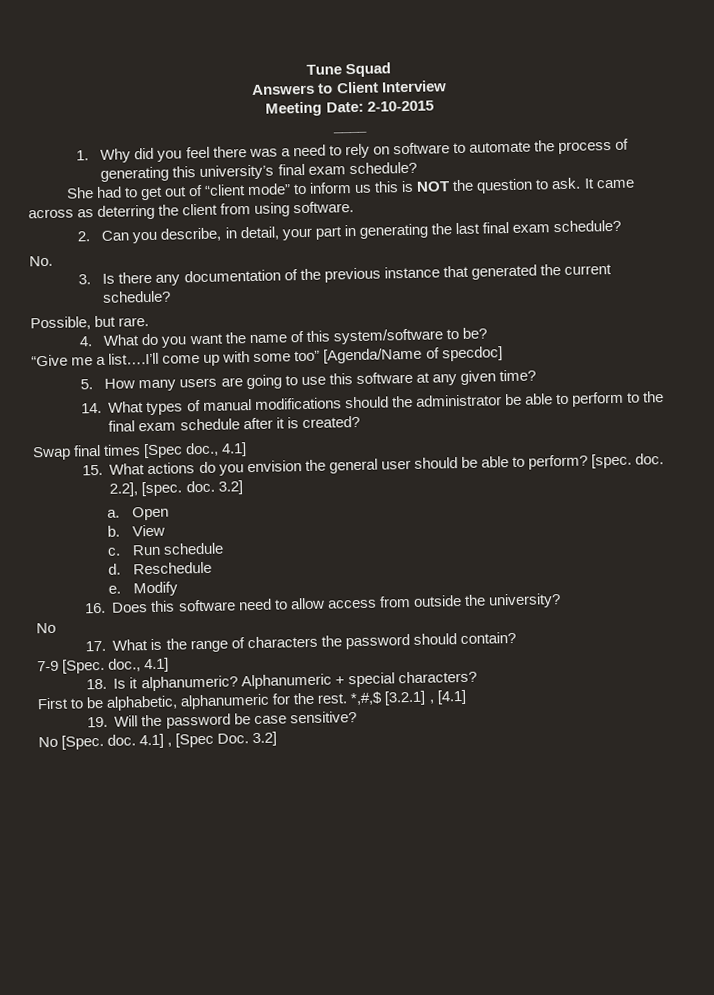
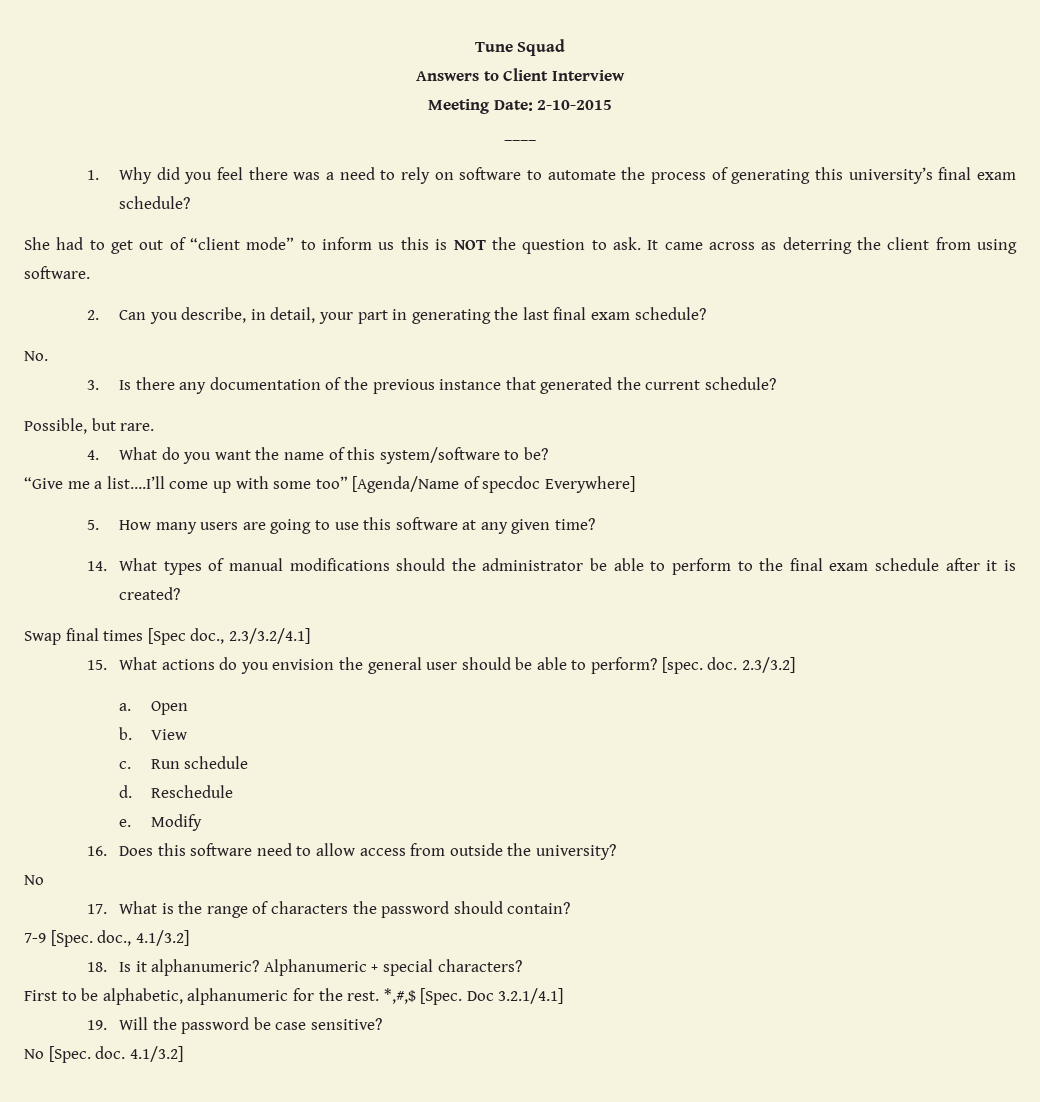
[441,346,503,362] specdoc] -> [482,476,636,493] specdoc Everywhere]
[221,442,248,457] 4.1] -> [228,628,310,644] 2.3/3.2/4.1]
[109,480,243,497] 2.2], [spec. doc. 3.2] -> [741,657,795,673] 2.3/3.2]
[144,657,170,673] 4.1] -> [135,930,189,946] 4.1/3.2]
[384,689,467,706] [3.2.1] , [4.1] -> [420,988,564,1005] [Spec. Doc 3.2.1/4.1]
[139,731,278,749] 4.1] , [Spec Doc. 3.2] -> [129,1046,183,1062] 4.1/3.2]

